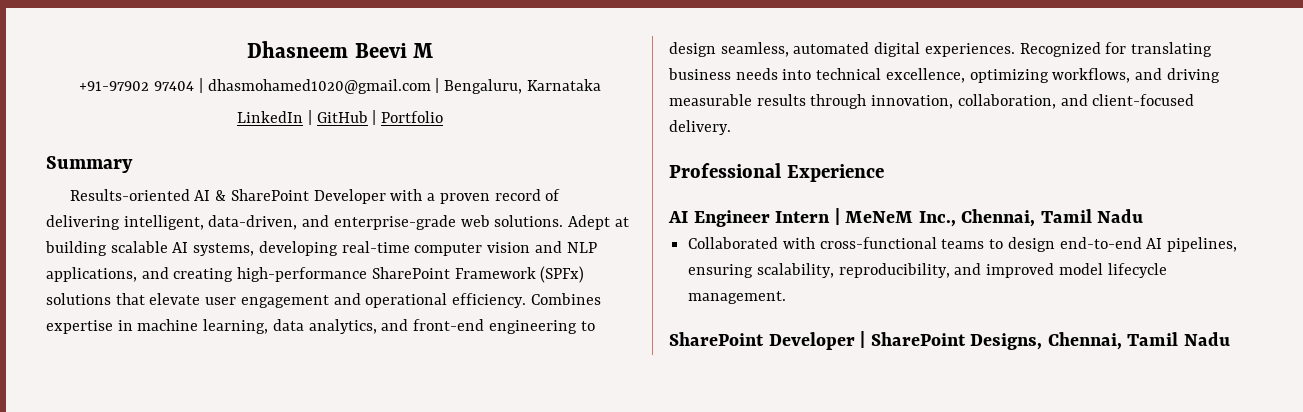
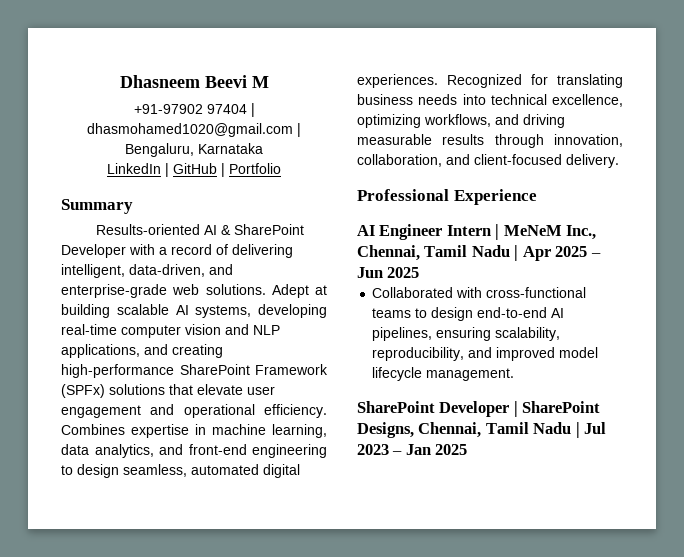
[439,193,490,204] proven -> (167, 251) none
(1144, 216) none -> [514,245,601,261] [357,267,420,278] | Apr 2025 – Jun 2025
(1230, 339) none -> [575,422,607,438] [357,444,468,455] | Jul 2023 – Jan 2025

